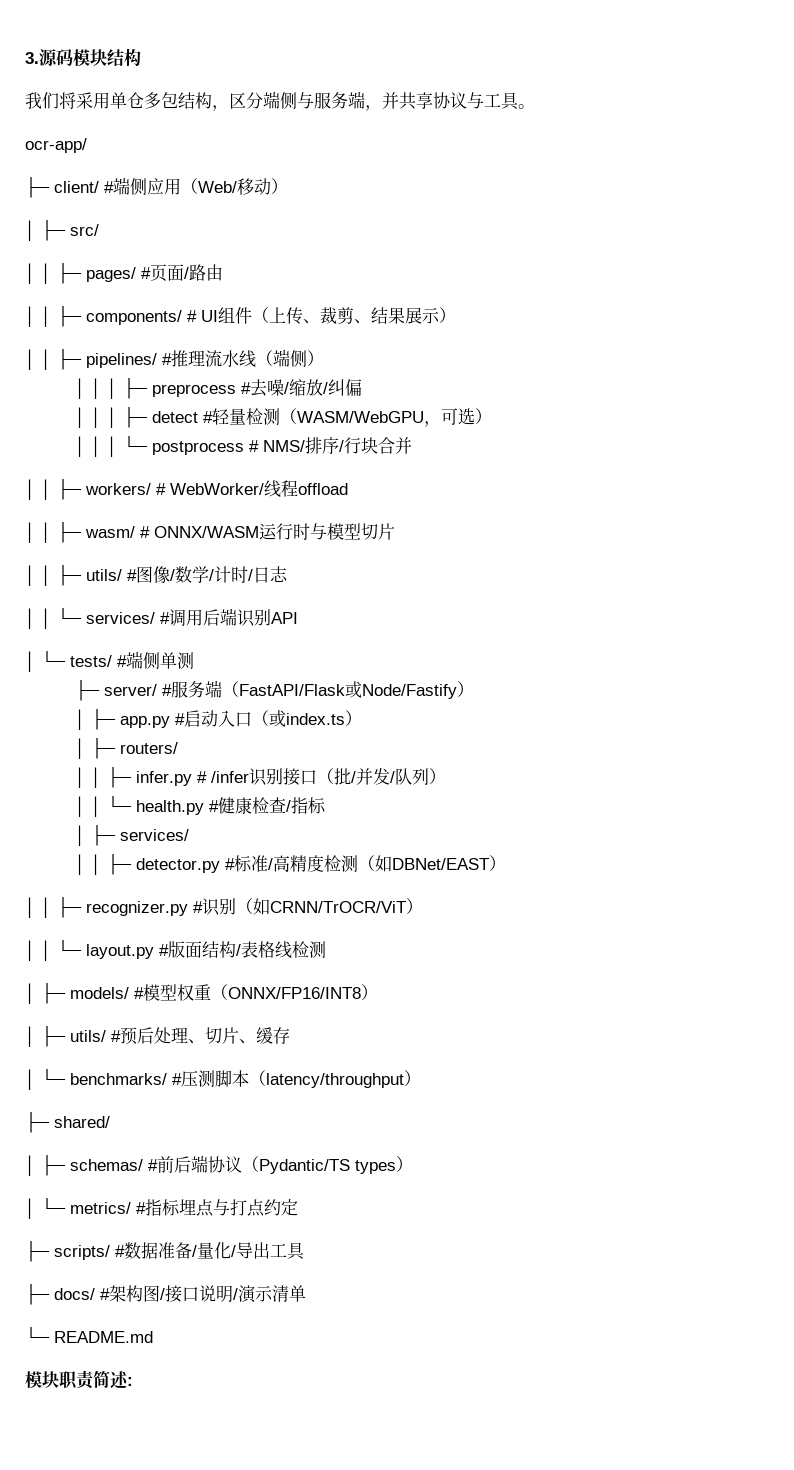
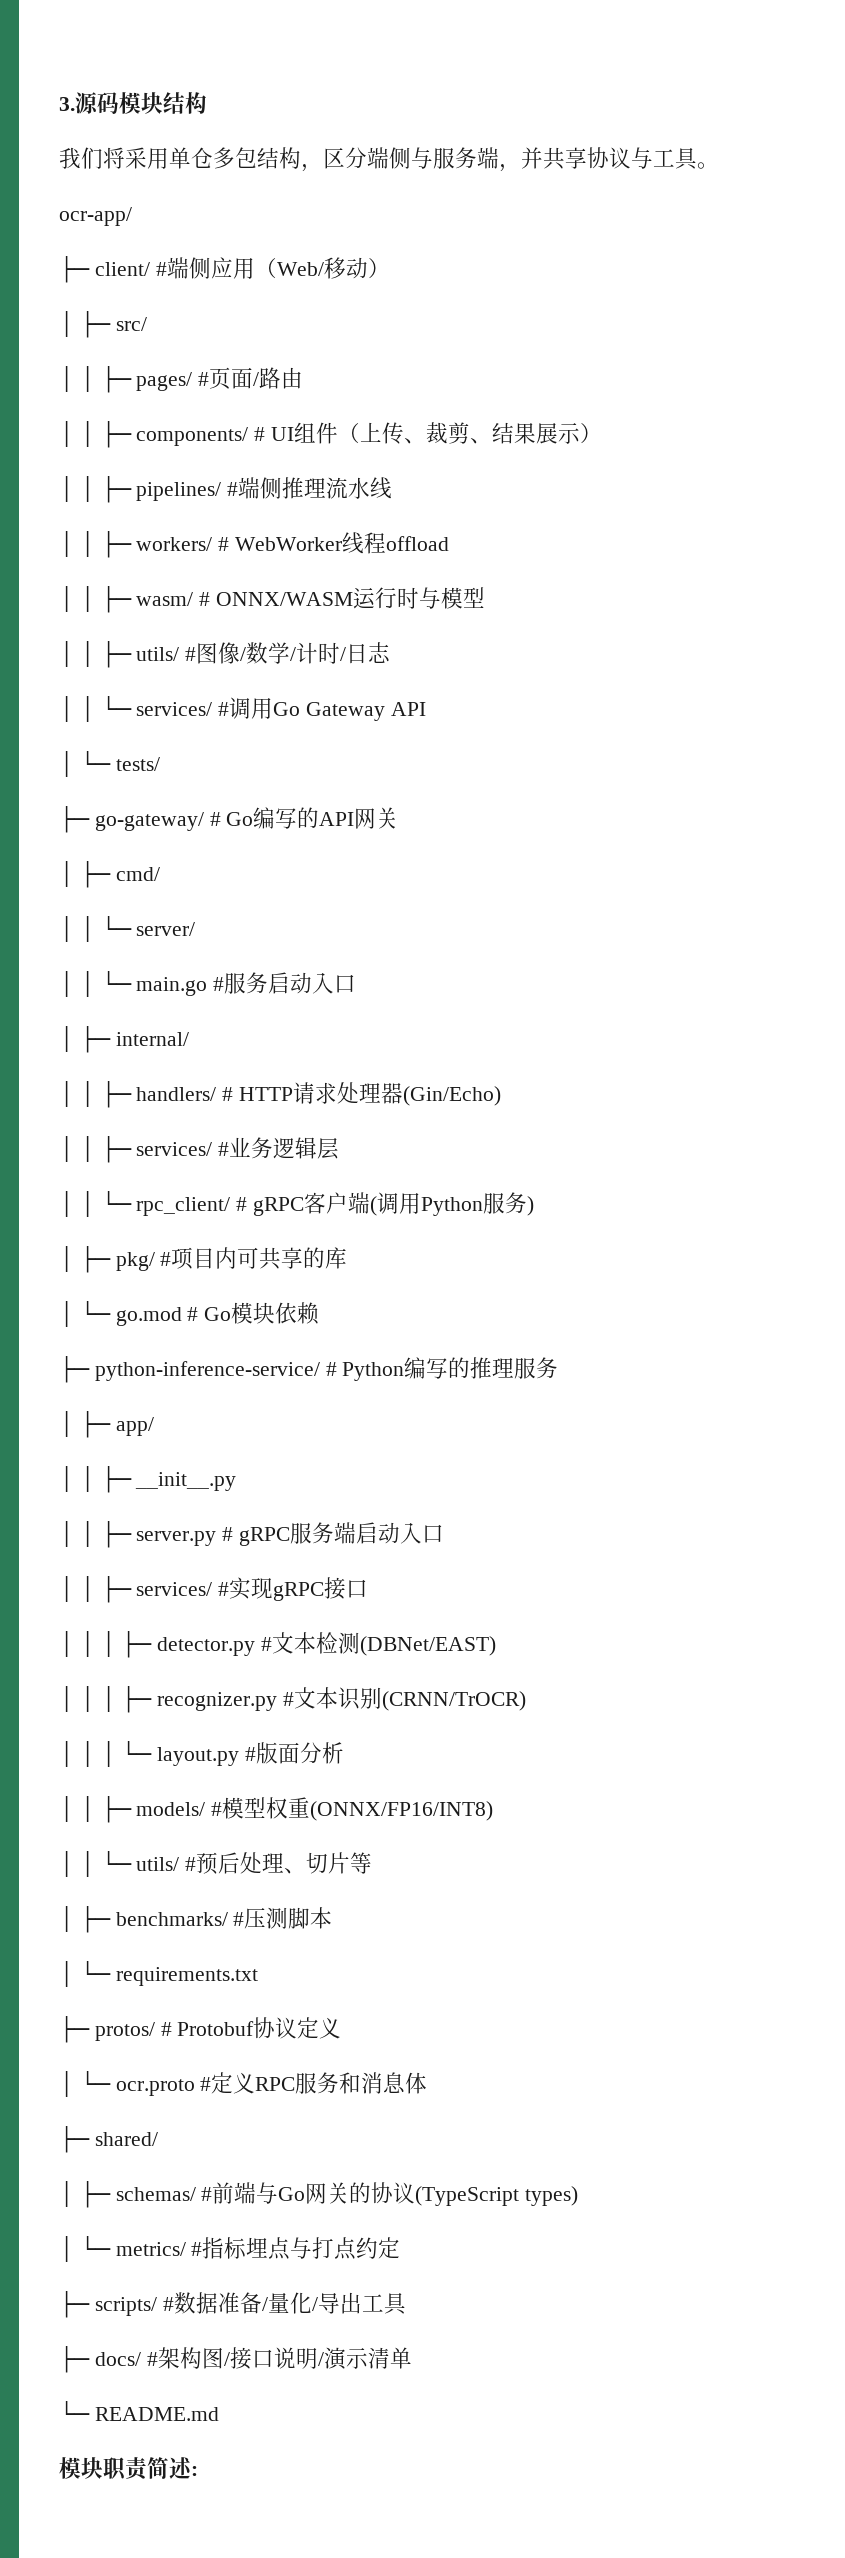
(172, 359) none -> [238,477,283,499] 端侧
[256,349,324,367] [74,378,362,399] [74,407,492,428] [74,436,412,457] （端侧） // │ │ │ ├─ preprocess #去噪/缩放/纠偏 // │ │ │ ├─ detect #轻量检测（WASM/WebGPU，可选） // │ │ │ └─ postprocess # NMS/排序/行块合并 -> (393, 488) none
[170,483,264,495] WebWorker/ -> [235,537,343,551] WebWorker
[361,523,395,540] 切片 -> (486, 597) none
[203,608,271,627] 后端识别 -> [273,702,386,721] Go Gateway
[117,651,194,669] [74,680,474,701] [74,709,362,730] [74,738,178,759] [74,767,446,788] [74,796,326,817] [74,825,189,846] [74,854,506,875] [25,897,52,918] #端侧单测 // ├─ server/ #服务端（FastAPI/Flask或Node/Fastify） // │ ├─ app.py #启动入口（或index.ts） // │ ├─ routers/ // │ │ ├─ infer.py # /infer识别接口（批/并发/队列） // │ │ └─ health.py #健康检查/指标 // │ ├─ services/ // │ │ ├─ detector.py #标准/高精度检测（如DBNet/EAST） // │ │ -> [59,806,399,833] [59,861,160,888] [59,916,196,942] [59,971,357,997] [59,1026,189,1053] [59,1081,502,1108] [59,1136,340,1163] [59,1191,535,1217] [59,1246,348,1273] [59,1301,320,1327] [59,1356,559,1383] [59,1411,154,1438] [59,1466,237,1493] [59,1521,445,1548] [59,1576,369,1603] [59,1631,497,1658] [59,1686,116,1712] // ├─ go-gateway/ # Go编写的API网关 // │ ├─ cmd/ // │ │ └─ server/ // │ │ └─ main.go #服务启动入口 // │ ├─ internal/ // │ │ ├─ handlers/ # HTTP请求处理器(Gin/Echo) // │ │ ├─ services/ #业务逻辑层 // │ │ └─ rpc_client/ # gRPC客户端(调用Python服务) // │ ├─ pkg/ #项目内可共享的库 // │ └─ go.mod # Go模块依赖 // ├─ python-inference-service/ # Python编写的推理服务 // │ ├─ app/ // │ │ ├─ __init__.py // │ │ ├─ server.py # gRPC服务端启动入口 // │ │ ├─ services/ #实现gRPC接口 // │ │ │ ├─ detector.py #文本检测(DBNet/EAST) // │ │ │
[202,898,423,916] [25,940,52,961] 识别（如CRNN/TrOCR/ViT） // │ │ -> [294,1687,527,1711] [59,1741,116,1767] 文本识别(CRNN/TrOCR) // │ │ │
[202,941,326,959] [25,983,36,1004] 结构/表格线检测 // │ -> [300,1742,345,1764] [59,1796,95,1822] 分析 // │ │
[211,984,378,1000] [25,1026,66,1047] （ONNX/FP16/INT8） // │ ├─ -> [310,1801,494,1821] [59,1851,132,1877] (ONNX/FP16/INT8) // │ │ └─
[239,1027,290,1044] [25,1069,66,1090] 、缓存 // │ └─ -> [350,1852,373,1874] [59,1906,111,1933] 等 // │ ├─
[249,1070,421,1088] （latency/throughput） -> [59,1961,258,1987] [59,2016,342,2043] [59,2071,428,2097] // │ └─ requirements.txt // ├─ protos/ # Protobuf协议定义 // │ └─ ocr.proto #定义RPC服务和消息体
[174,1155,413,1174] 后端协议（Pydantic/TS types） -> [234,2182,579,2206] 端与Go网关的协议(TypeScript types)

